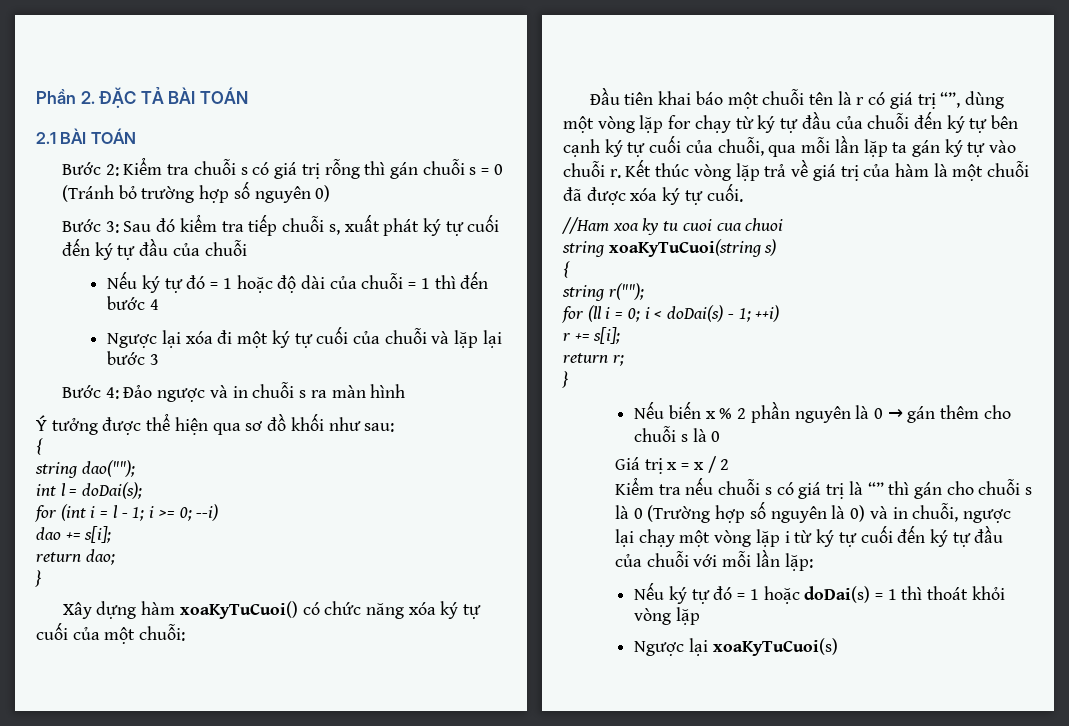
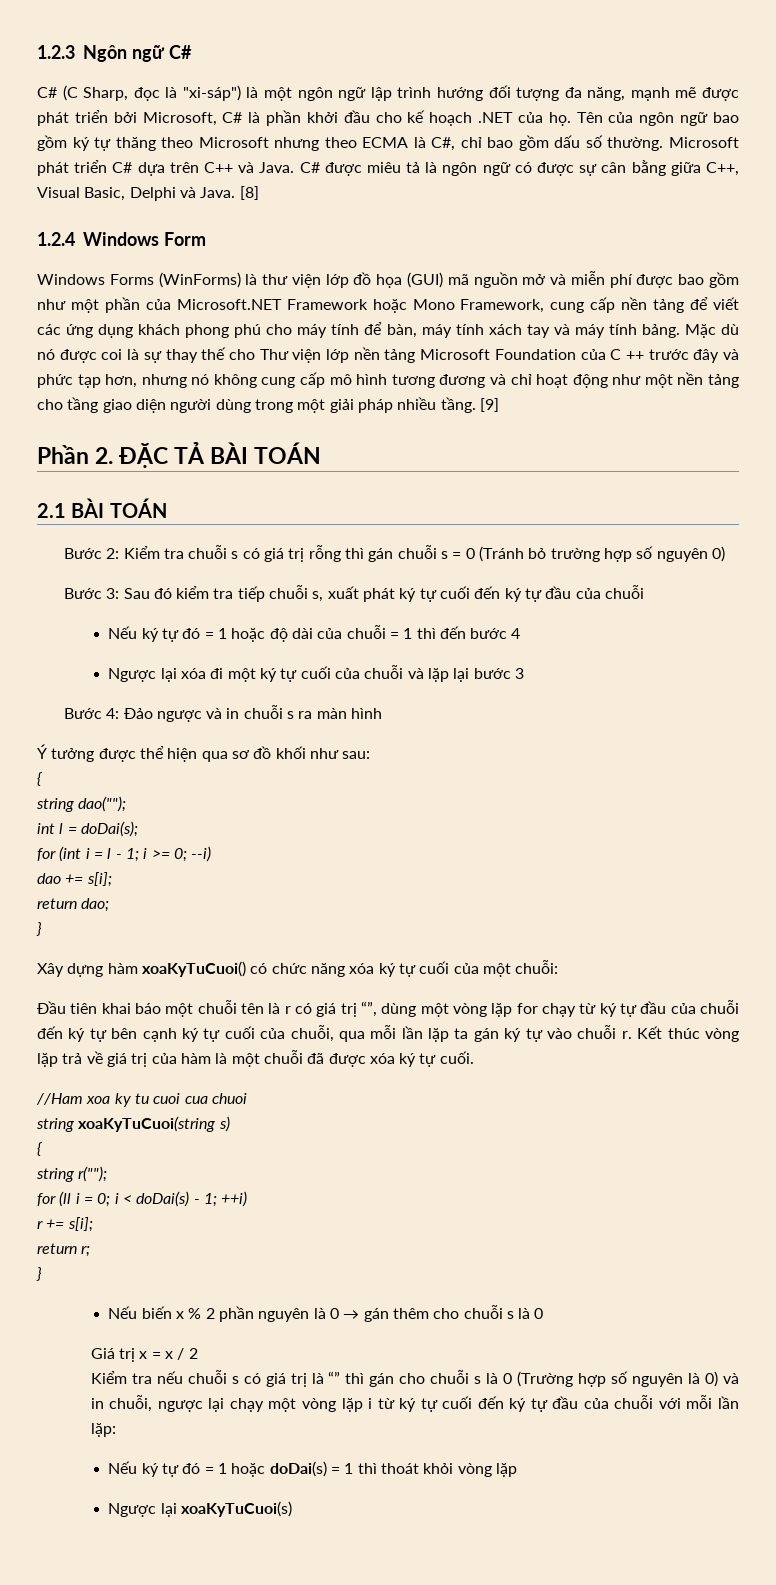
(36, 96) none -> [37,45,192,62] [37,85,739,101] [37,110,740,126] [37,135,740,151] [37,160,739,176] [37,186,259,201] [37,232,206,246] [37,271,740,288] [37,297,740,313] [37,322,739,338] [37,347,740,363] [37,372,739,388] [37,397,499,413] 1.2.3 Ngôn ngữ C# // C# (C Sharp, đọc là "xi-sáp") là một ngôn ngữ lập trình hướng đối tượng đa năng, mạnh mẽ được phát triển bởi Microsoft, C# là phần khởi đầu cho kế hoạch .NET của họ. Tên của ngôn ngữ bao gồm ký tự thăng theo Microsoft nhưng theo ECMA là C#, chỉ bao gồm dấu số thường. Microsoft phát triển C# dựa trên C++ và Java. C# được miêu tả là ngôn ngữ có được sự cân bằng giữa C++, Visual Basic, Delphi và Java. [8] // 1.2.4 Windows Form // Windows Forms (WinForms) là thư viện lớp đồ họa (GUI) mã nguồn mở và miễn phí được bao gồm như một phần của Microsoft.NET Framework hoặc Mono Framework, cung cấp nền tảng để viết các ứng dụng khách phong phú cho máy tính để bàn, máy tính xách tay và máy tính bảng. Mặc dù nó được coi là sự thay thế cho Thư viện lớp nền tảng Microsoft Foundation của C ++ trước đây và phức tạp hơn, nhưng nó không cung cấp mô hình tương đương và chỉ hoạt động như một nền tảng cho tầng giao diện người dùng trong một giải pháp nhiều tầng. [9] //

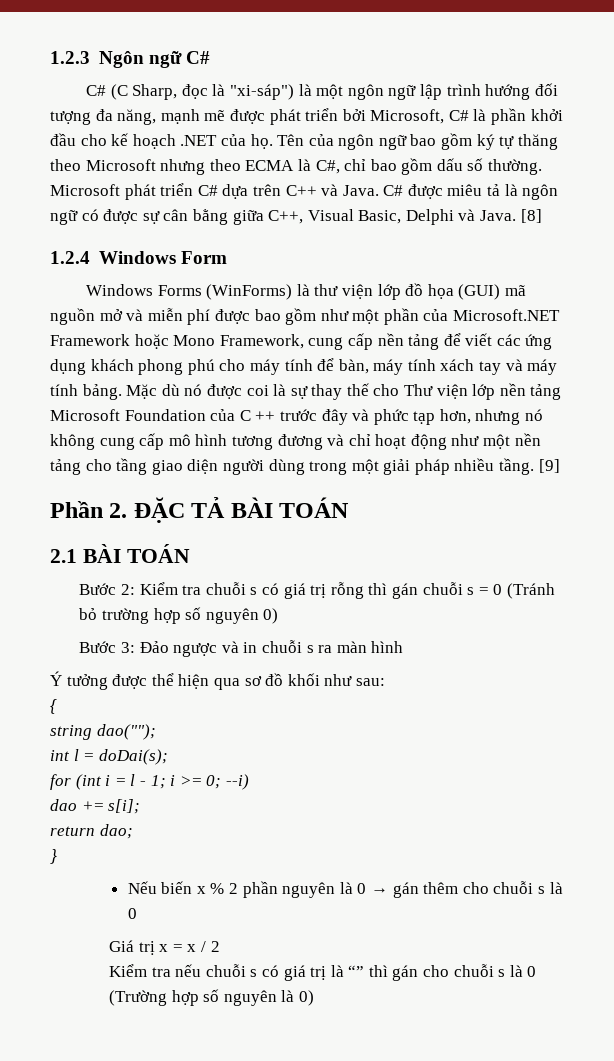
[123,585,644,602] [108,625,521,642] [108,665,524,682] [63,708,120,719] Sau đó kiểm tra tiếp chuỗi s, xuất phát ký tự cuối đến ký tự đầu của chuỗi // Nếu ký tự đó = 1 hoặc độ dài của chuỗi = 1 thì đến bước 4 // Ngược lại xóa đi một ký tự cuối của chuỗi và lặp lại bước 3 // Bước 4: -> (136, 647) none
[37,960,559,977] [37,1000,739,1017] [37,1025,740,1042] [37,1050,474,1067] [36,1093,247,1107] [36,1116,230,1132] [37,1142,42,1156] [36,1166,108,1182] [37,1191,248,1207] [37,1217,93,1232] [37,1243,91,1257] [36,1267,42,1281] // Xây dựng hàm xoaKyTuCuoi() có chức năng xóa ký tự cuối của một chuỗi: // Đầu tiên khai báo một chuỗi tên là r có giá trị “”, dùng một vòng lặp for chạy từ ký tự đầu của chuỗi đến ký tự bên cạnh ký tự cuối của chuỗi, qua mỗi lần lặp ta gán ký tự vào chuỗi r. Kết thúc vòng lặp trả về giá trị của hàm là một chuỗi đã được xóa ký tự cuối. // //Ham xoa ky tu cuoi cua chuoi // string xoaKyTuCuoi(string s) // { // string r(""); // for (ll i = 0; i < doDai(s) - 1; ++i) // r += s[i]; // return r; // } -> (57, 856) none
[723,1373,740,1384] [90,1395,740,1412] [90,1423,116,1437] [108,1461,517,1477] [108,1501,293,1517] và in chuỗi, ngược lại chạy một vòng lặp i từ ký tự cuối đến ký tự đầu của chuỗi với mỗi lần lặp: // Nếu ký tự đó = 1 hoặc doDai(s) = 1 thì thoát khỏi vòng lặp // Ngược lại xoaKyTuCuoi(s) -> (314, 998) none

